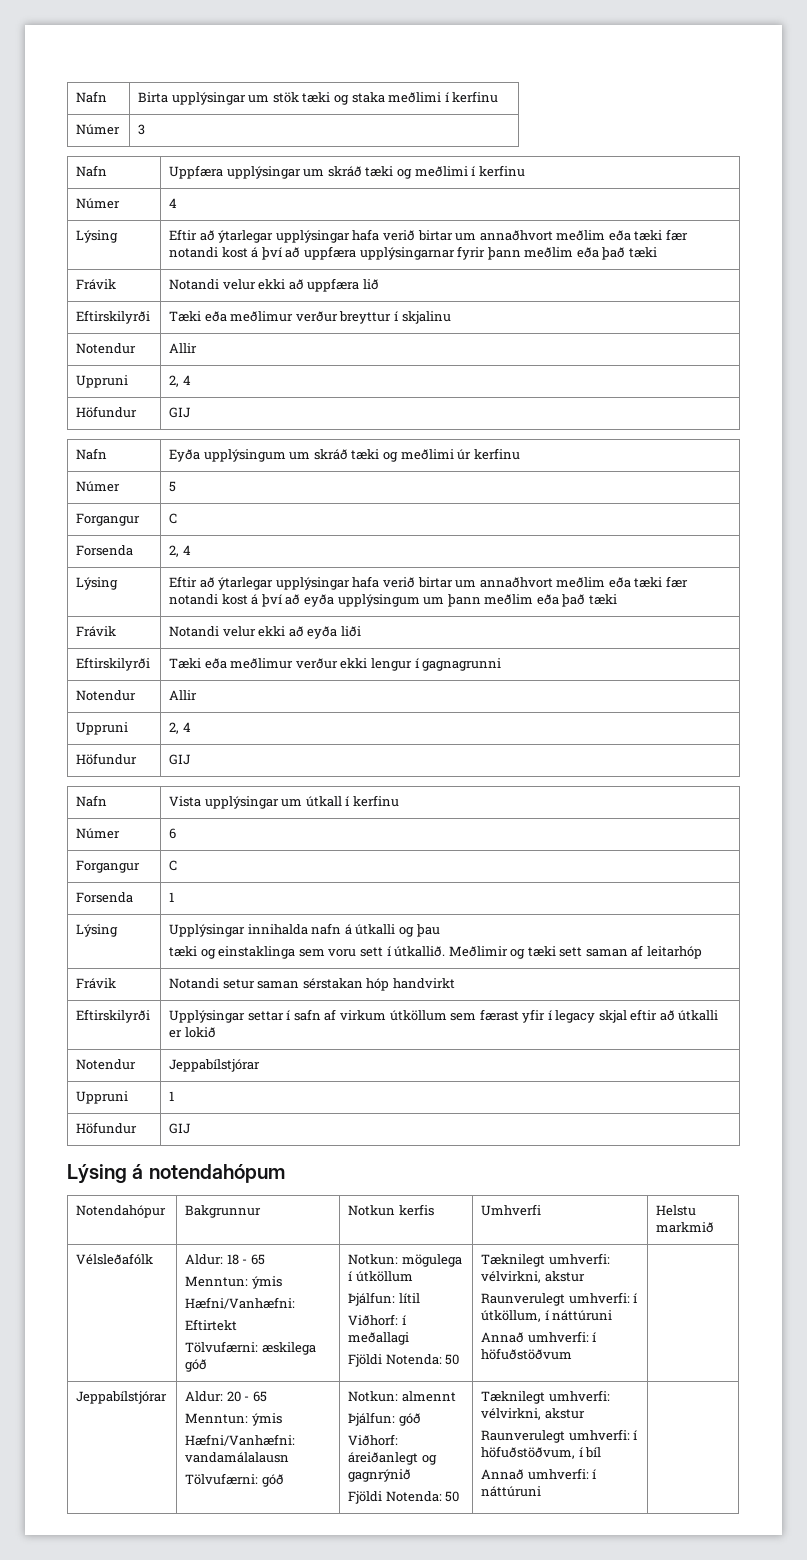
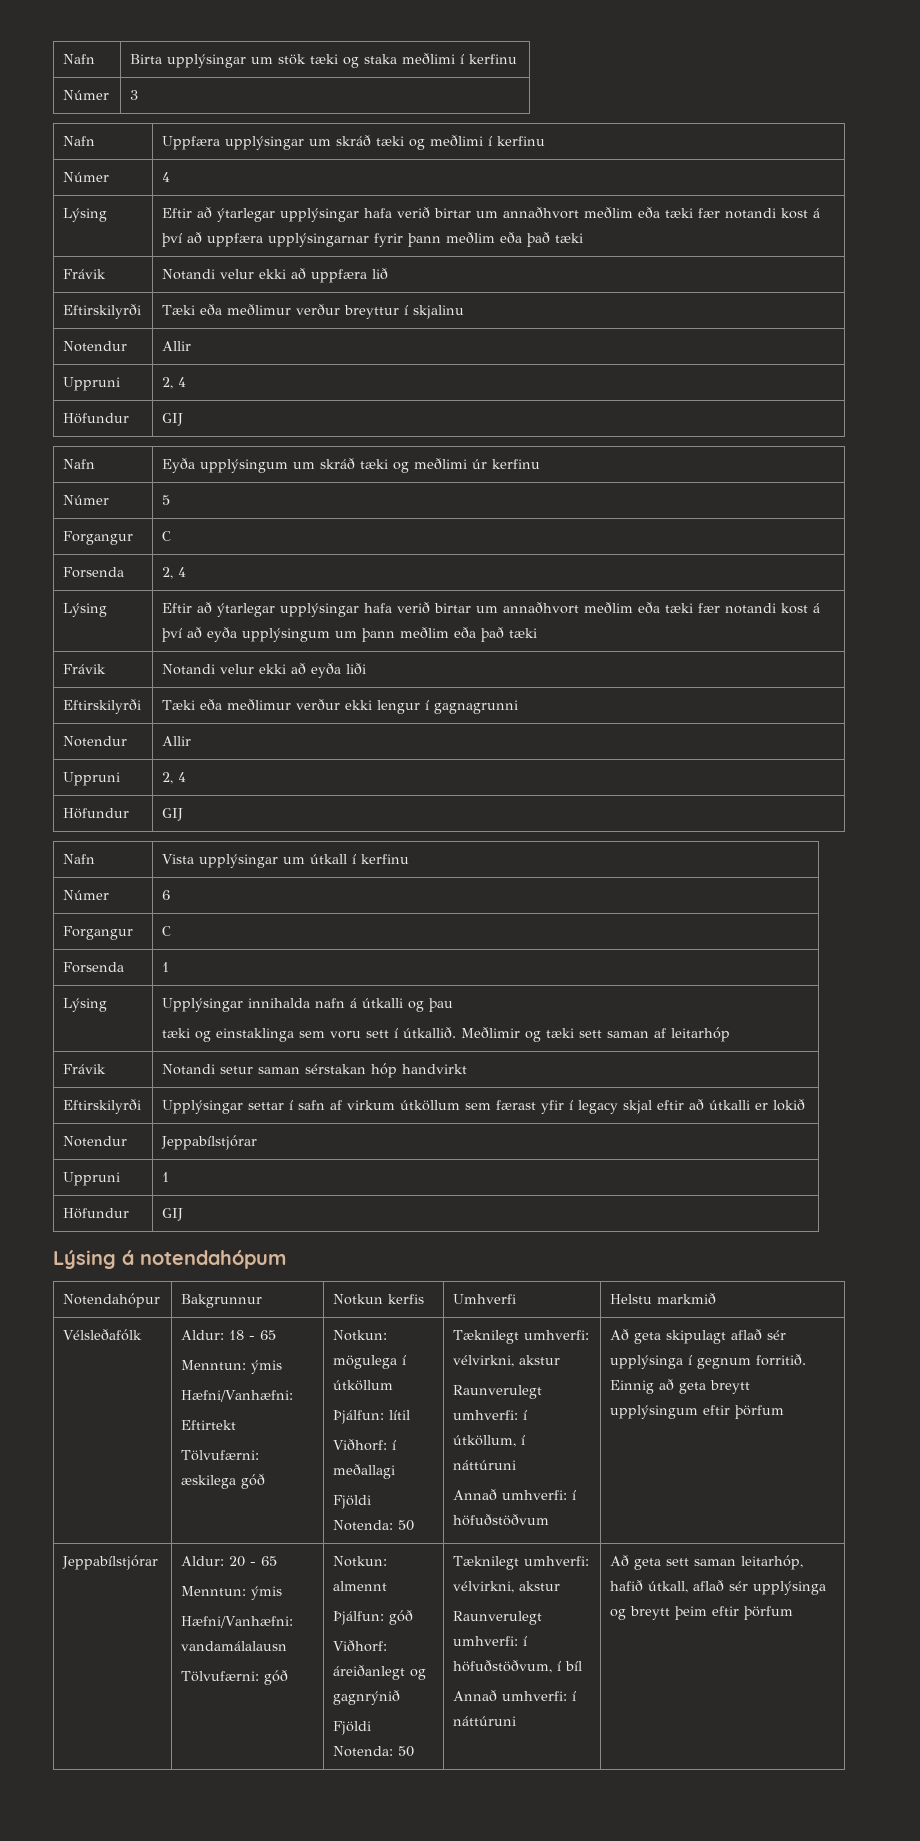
(573, 1354) none -> [610,1329,787,1344] [610,1354,807,1369] [610,1379,751,1394] [610,1405,785,1419] Að geta skipulagt aflað sér upplýsinga í gegnum forritið. Einnig að geta breytt upplýsingum eftir þörfum
(542, 1491) none -> [610,1555,804,1570] [610,1580,827,1595] [610,1606,794,1620] Að geta sett saman leitarhóp, hafið útkall, aflað sér upplýsinga og breytt þeim eftir þörfum

